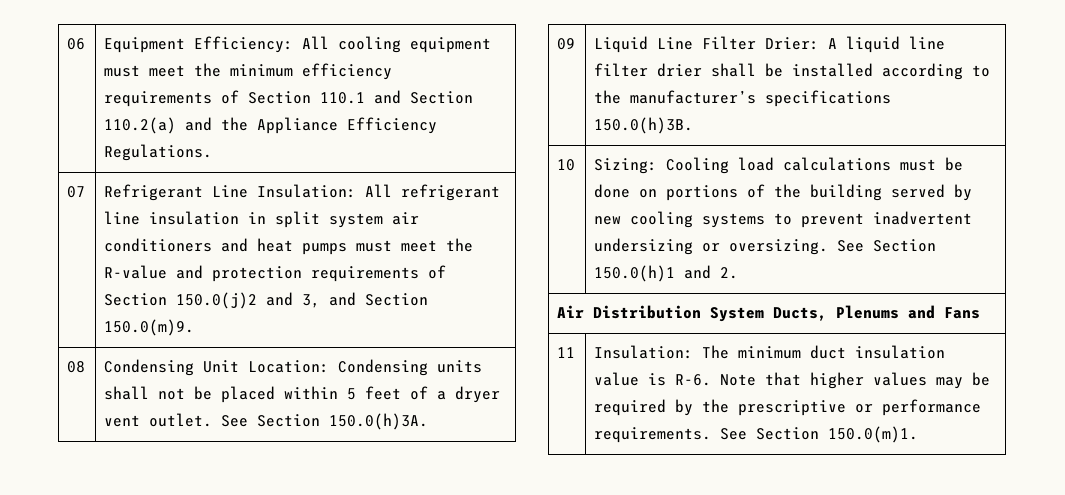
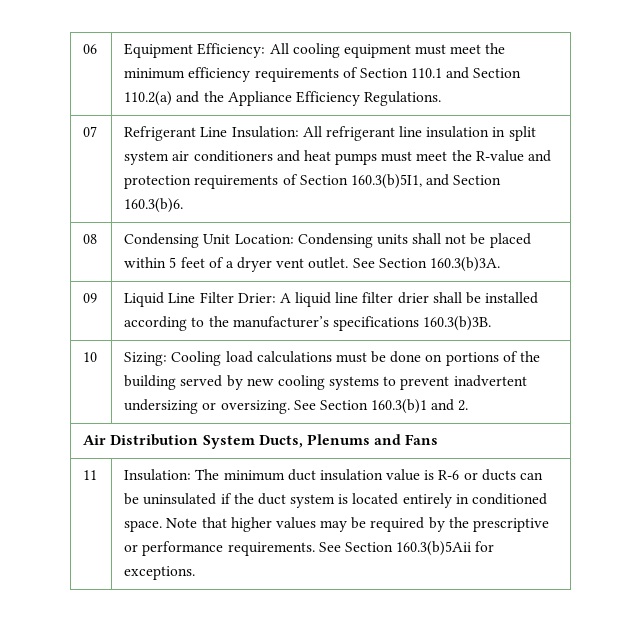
[176,292,429,309] [104,319,195,336] 150.0(j)2 and 3, and Section 150.0(m)9. -> [350,174,502,189] [124,198,184,213] 160.3(b)5I1, and Section 160.3(b)6.
[329,413,429,430] 150.0(h)3A. -> [429,257,500,272] 160.3(b)3A.
[594,117,694,134] 150.0(h)3B. -> [423,316,492,331] 160.3(b)3B.
[594,265,676,282] 150.0(h)1 -> [371,399,428,414] 160.3(b)1
[675,374,712,386] R-6. -> [438,469,543,481] [124,493,547,508] [124,520,163,532] R-6 or ducts can be uninsulated if the duct system is located entirely in conditioned space.
[828,426,919,443] 150.0(m)1. -> [396,541,495,556] [124,566,196,580] 160.3(b)5Aii for exceptions.

